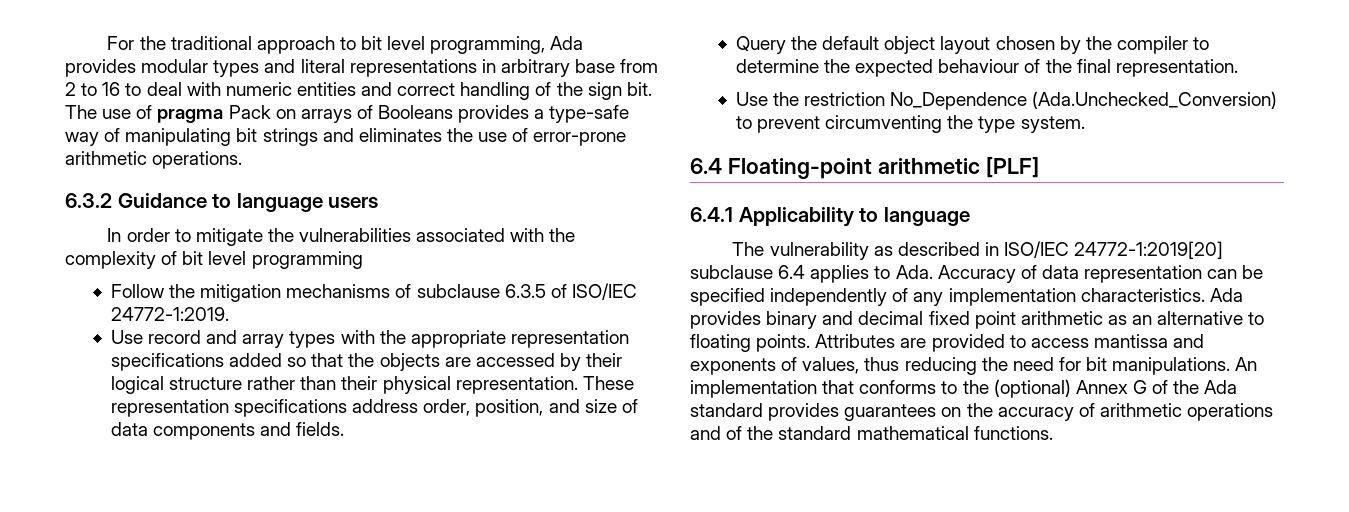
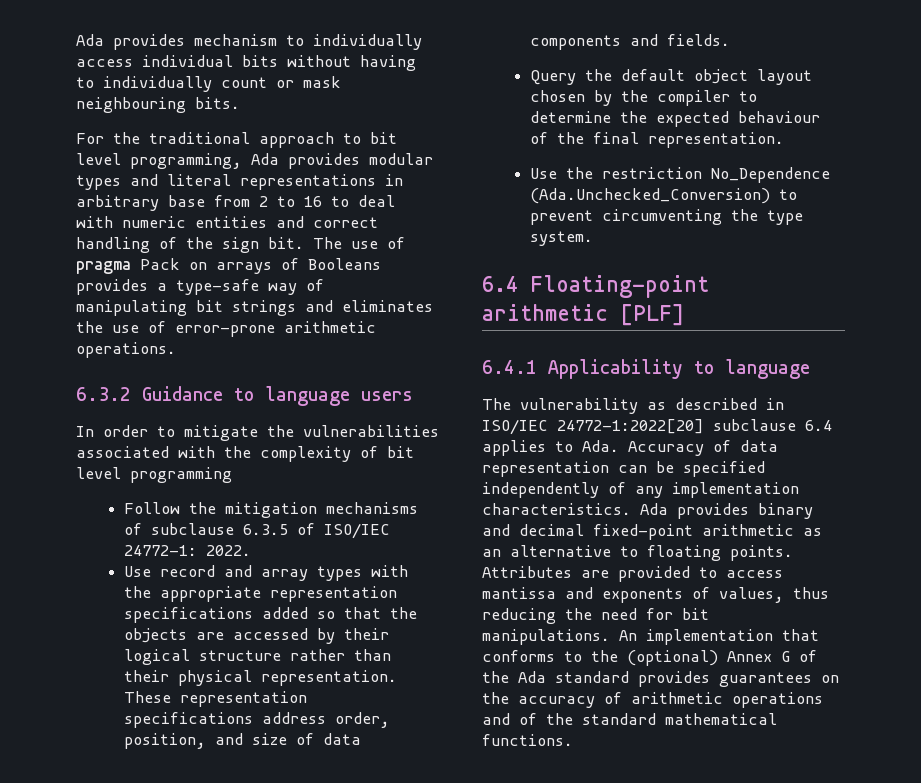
(107, 43) none -> [76,34,422,50] [76,55,416,71] [76,76,341,92] [76,97,240,113] Ada provides mechanism to individually access individual bits without having to individually count or mask neighbouring bits. //
[110,307,229,321] 24772-1:2019. -> [124,545,252,556] 24772-1: 2022.
[1074,241,1224,259] 24772-1:2019[20] -> [557,419,704,434] 24772-1:2022[20]
[928,311,1016,329] fixed point -> [593,524,693,540] fixed-point

